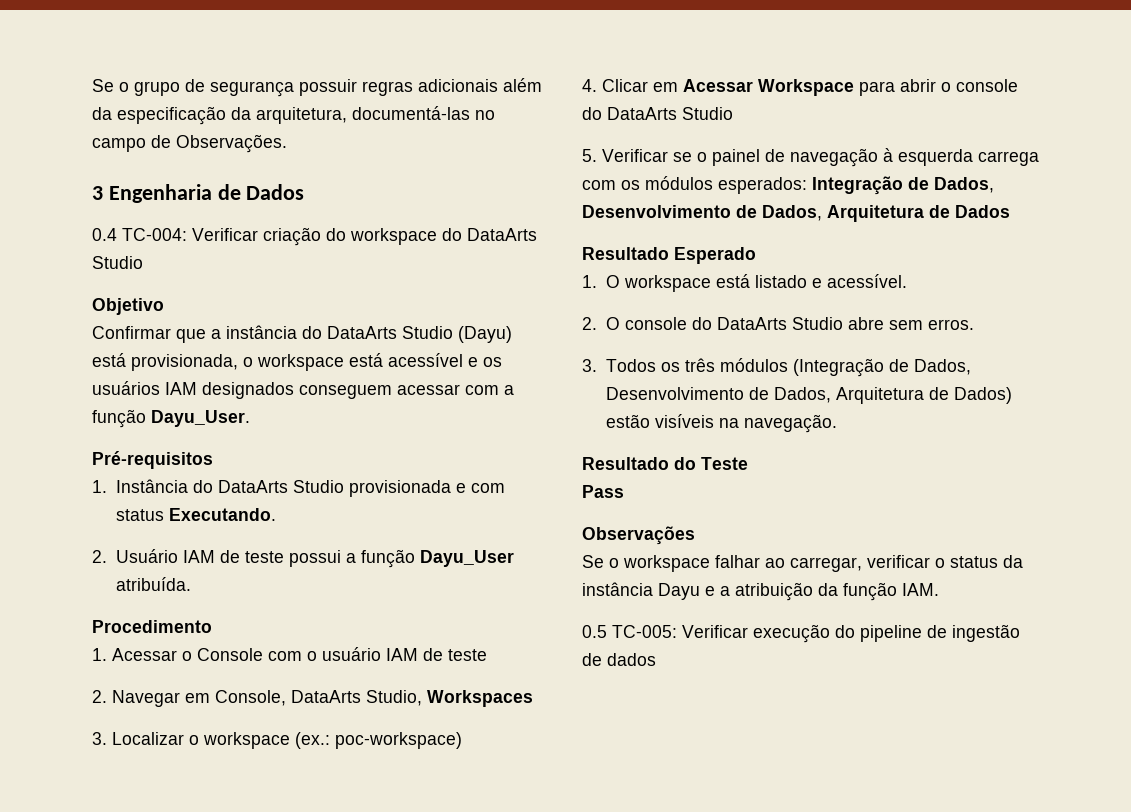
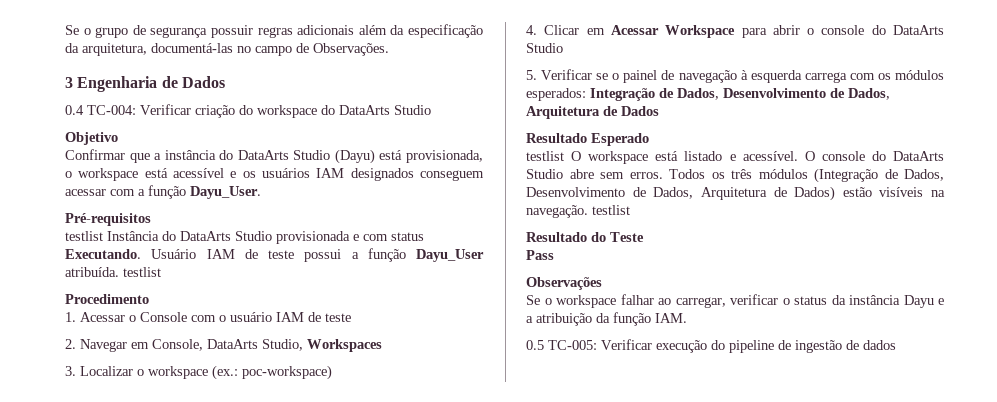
[92,480,107,493] 1. -> [65,231,103,241] testlist
[92,550,107,563] // 2. -> (141, 254) none
(191, 584) none -> [123,267,161,277] testlist
[582,275,597,288] 1. -> [526,151,564,161] testlist
[582,317,597,330] // 2. -> (798, 156) none
[582,359,597,372] // 3. -> (663, 175) none
(837, 423) none -> [592,205,630,215] testlist

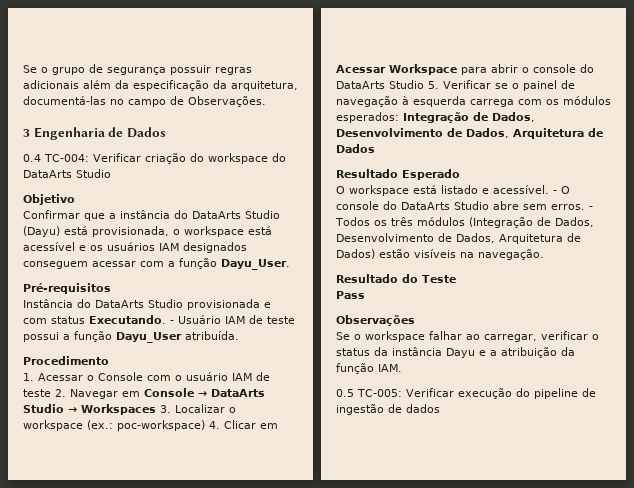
[65,231,103,241] testlist -> (111, 288) none
(141, 254) none -> [170,320,174,324] -
[123,267,161,277] testlist -> (239, 335) none
(351, 317) // -> (51, 393) none
[152,339,303,351] Console, DataArts Studio, -> [144,388,265,397] [23,404,77,413] Console → DataArts Studio →
(382, 345) // -> (156, 409) none
(332, 372) // -> (205, 425) none
(563, 48) // -> (424, 84) none
[526,151,564,161] testlist -> (460, 174) none
(798, 156) none -> [553,190,557,194] -
(663, 175) none -> [589,206,593,210] -
[592,205,630,215] testlist -> (544, 254) none

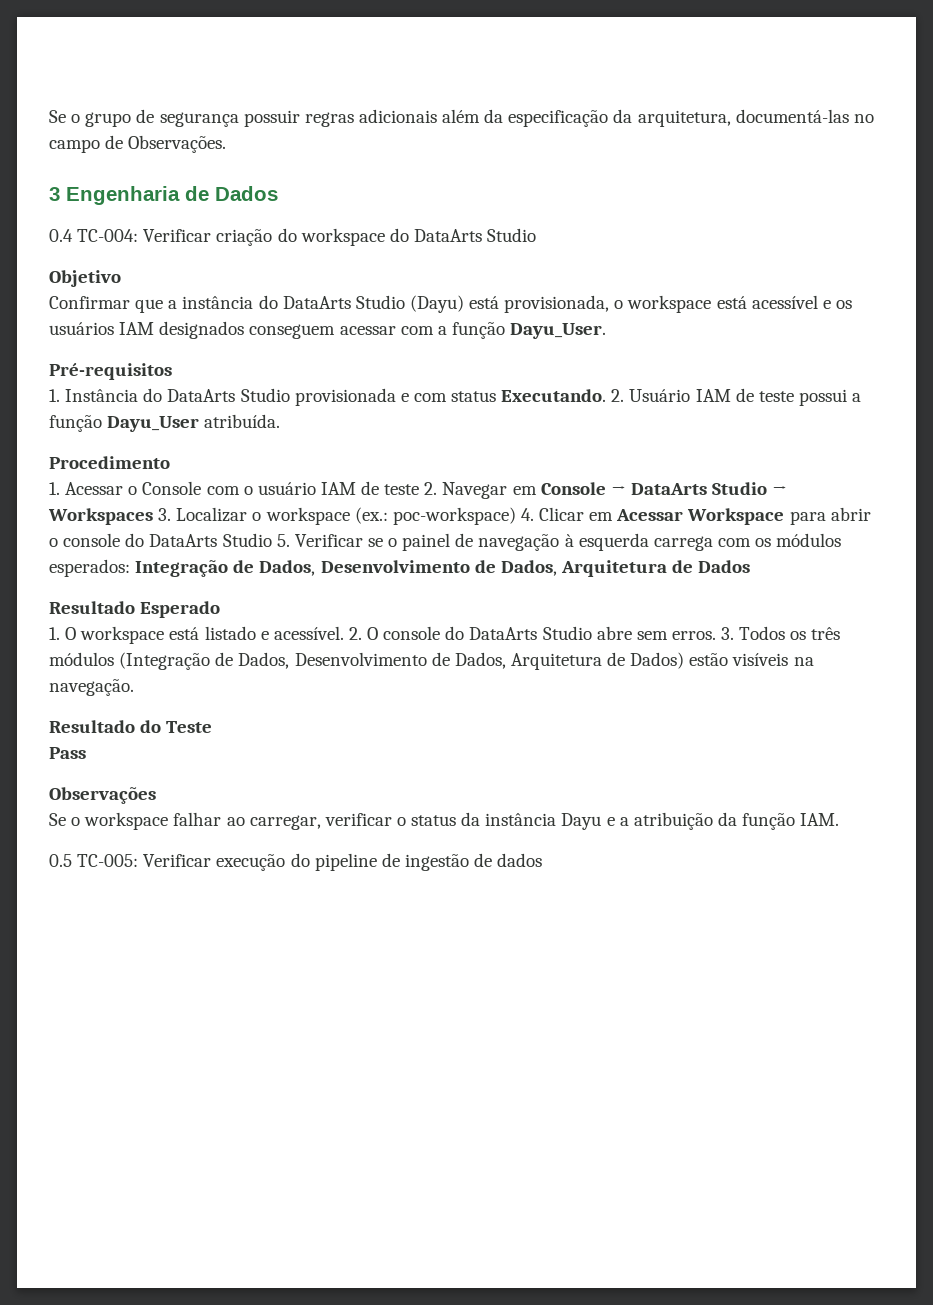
(111, 288) none -> [49,389,60,402] 1.
[170,320,174,324] - -> [611,389,625,402] 2.
(460, 174) none -> [49,627,60,640] 1.
[553,190,557,194] - -> [348,627,362,640] 2.
[589,206,593,210] - -> [721,627,735,640] 3.

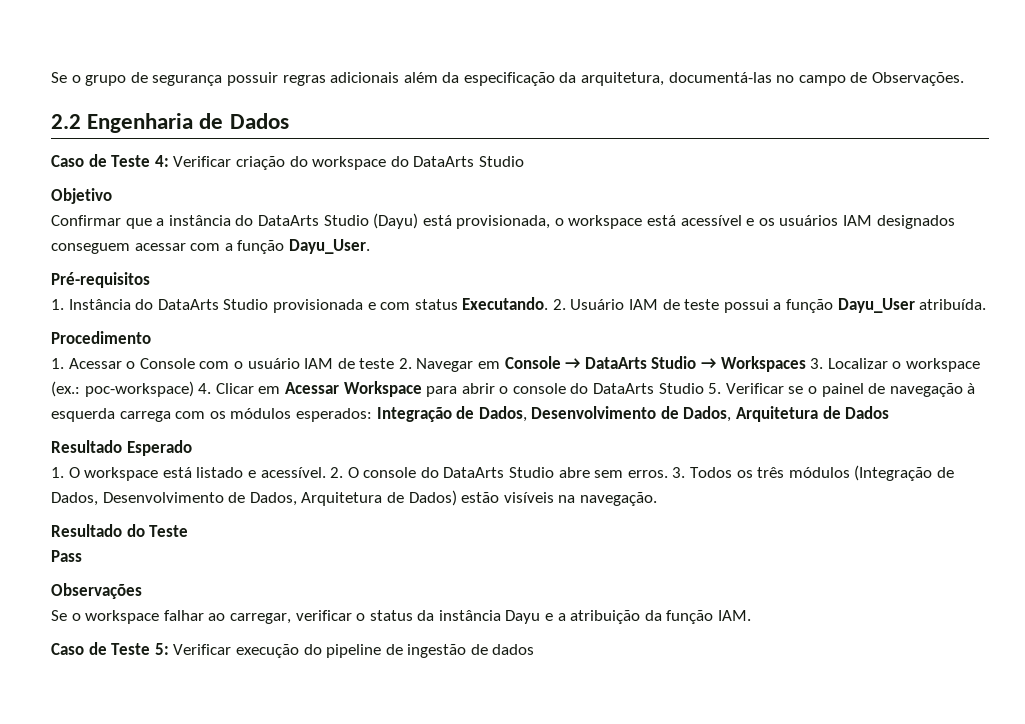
[49,187,60,201] 3 -> [51,114,81,129] 2.2
[49,229,139,242] 0.4 TC-004: -> [51,154,169,167] Caso de Teste 4:
[49,854,139,867] 0.5 TC-005: -> [51,642,169,655] Caso de Teste 5:

